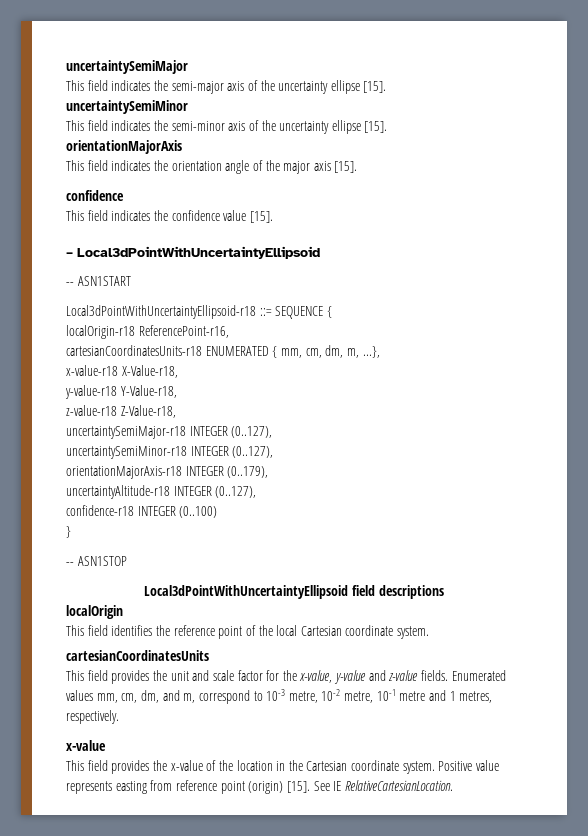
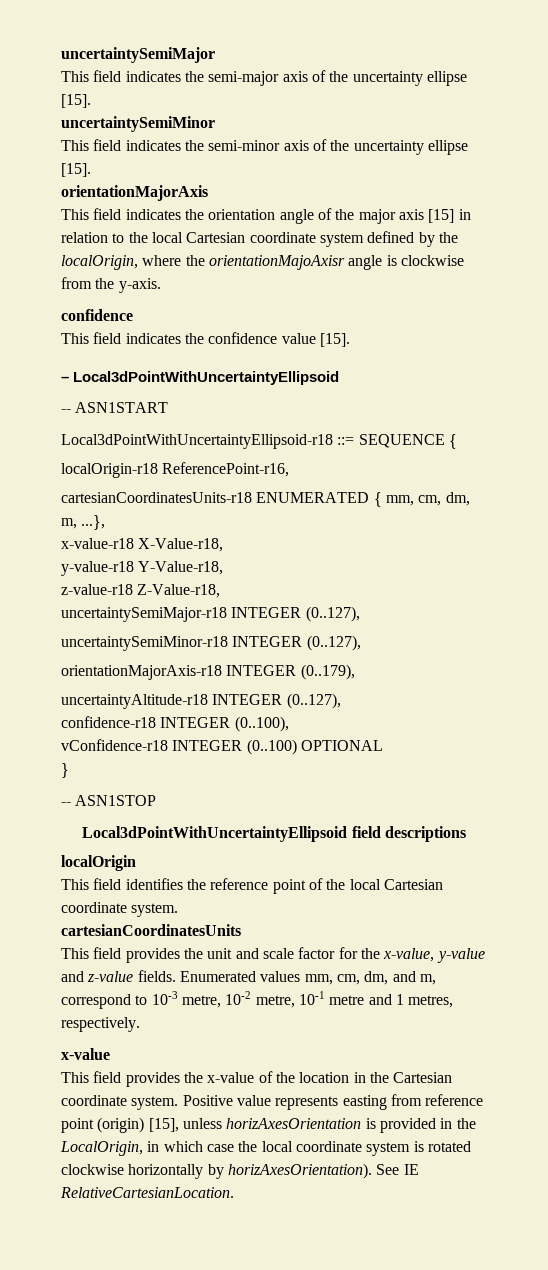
[334,161,358,173] [15]. -> [428,209,471,223] [61,231,458,247] [61,255,464,270] [61,277,161,293] [15] in relation to the local Cartesian coordinate system defined by the localOrigin, where the orientationMajoAxisr angle is clockwise from the y-axis.
(176, 511) none -> [234,716,289,732] [61,739,243,751] (0..100), // vConfidence-r18 INTEGER
(218, 512) none -> [300,740,383,751] OPTIONAL
[286,781,310,793] [15]. -> [148,1118,476,1133] [60,1141,471,1156] [61,1163,372,1179] [15], unless horizAxesOrientation is provided in the LocalOrigin, in which case the local coordinate system is rotated clockwise horizontally by horizAxesOrientation).

